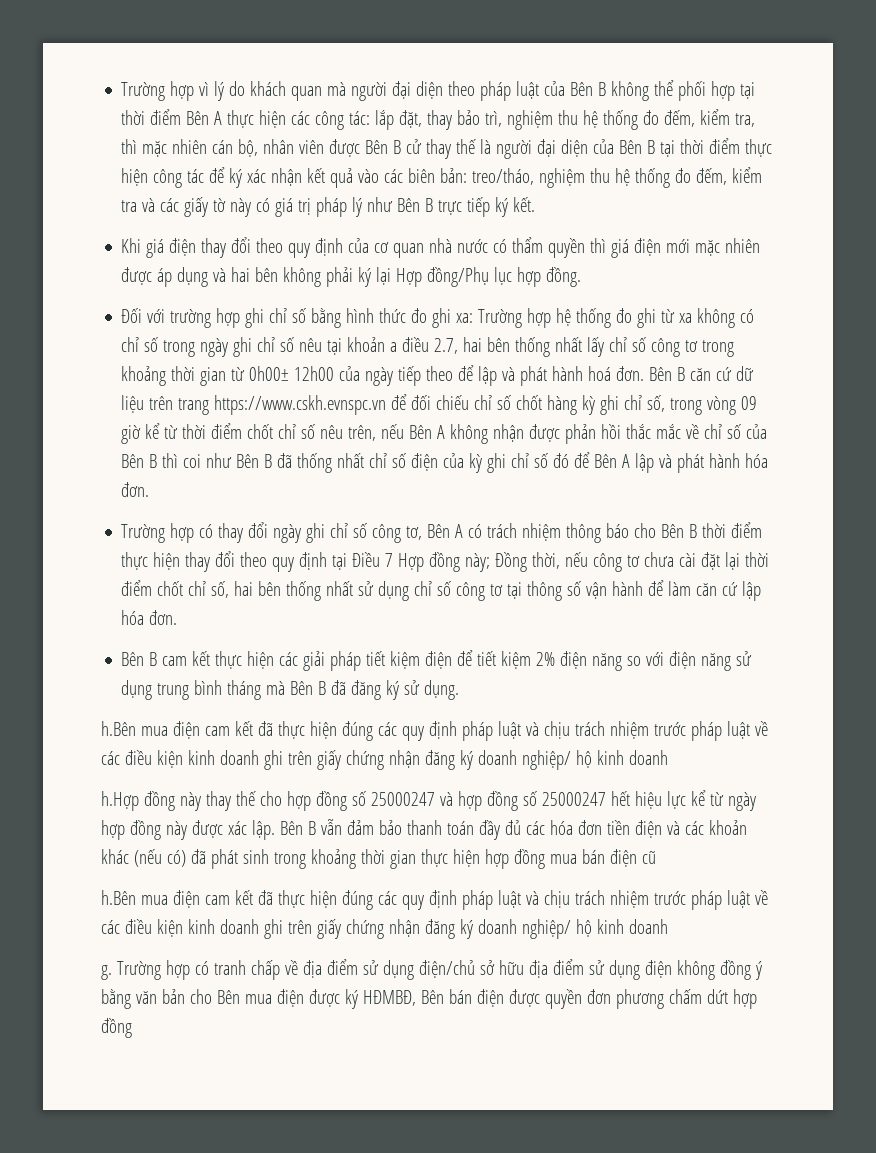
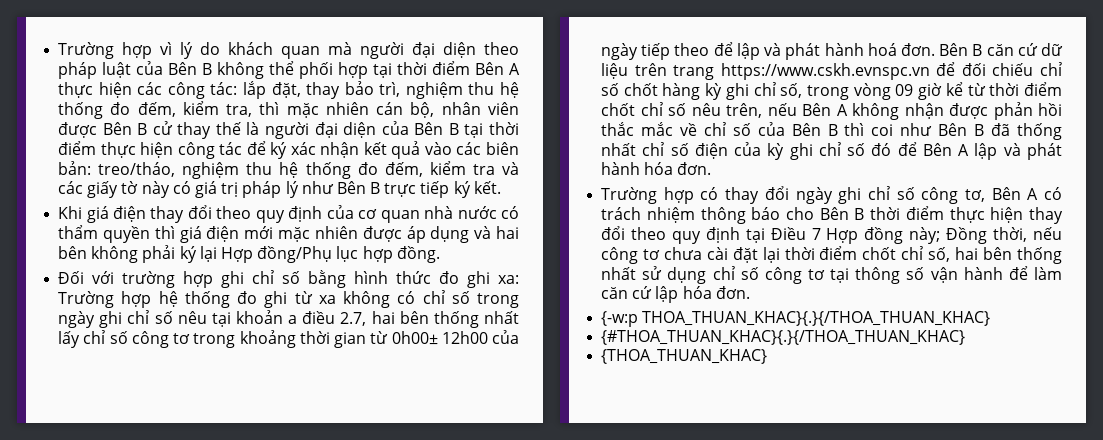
[121,650,753,671] [121,680,460,700] [101,721,768,741] [101,750,668,770] [101,790,756,811] [101,819,747,840] [101,849,656,869] [101,890,768,910] [101,919,668,939] [101,959,762,980] [101,989,757,1009] [101,1018,132,1038] Bên B cam kết thực hiện các giải pháp tiết kiệm điện để tiết kiệm 2% điện năng so với điện năng sử dụng trung bình tháng mà Bên B đã đăng ký sử dụng. // h.Bên mua điện cam kết đã thực hiện đúng các quy định pháp luật và chịu trách nhiệm trước pháp luật về các điều kiện kinh doanh ghi trên giấy chứng nhận đăng ký doanh nghiệp/ hộ kinh doanh // h.Hợp đồng này thay thế cho hợp đồng số 25000247 và hợp đồng số 25000247 hết hiệu lực kể từ ngày hợp đồng này được xác lập. Bên B vẫn đảm bảo thanh toán đầy đủ các hóa đơn tiền điện và các khoản khác (nếu có) đã phát sinh trong khoảng thời gian thực hiện hợp đồng mua bán điện cũ // h.Bên mua điện cam kết đã thực hiện đúng các quy định pháp luật và chịu trách nhiệm trước pháp luật về các điều kiện kinh doanh ghi trên giấy chứng nhận đăng ký doanh nghiệp/ hộ kinh doanh // g. Trường hợp có tranh chấp về địa điểm sử dụng điện/chủ sở hữu địa điểm sử dụng điện không đồng ý bằng văn bản cho Bên mua điện được ký HĐMBĐ, Bên bán điện được quyền đơn phương chấm dứt hợp đồng -> [601,311,991,327] [601,330,966,345] [601,349,768,364] {-w:p THOA_THUAN_KHAC}{.}{/THOA_THUAN_KHAC} // {#THOA_THUAN_KHAC}{.}{/THOA_THUAN_KHAC} // {THOA_THUAN_KHAC}

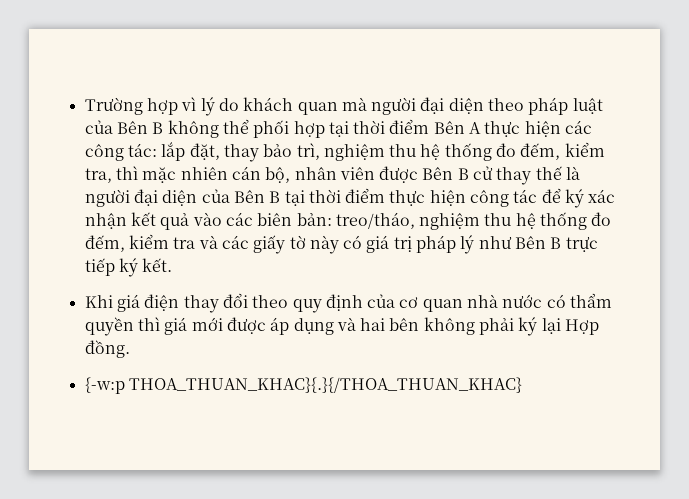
[206,226,358,242] điện mới mặc nhiên -> [191,317,223,331] mới
[257,246,440,263] [58,270,519,288] [58,290,519,308] [58,310,519,328] [58,330,519,348] [601,42,1063,60] [601,62,1062,80] [601,82,1062,100] [601,102,1062,120] [601,122,1062,140] [601,142,1062,160] [601,162,712,175] [601,186,1062,204] [601,206,1063,224] [601,226,1062,244] [601,246,1062,264] [601,266,1062,284] [601,286,750,303] đồng/Phụ lục hợp đồng. // Đối với trường hợp ghi chỉ số bằng hình thức đo ghi xa: Trường hợp hệ thống đo ghi từ xa không có chỉ số trong ngày ghi chỉ số nêu tại khoản a điều 2.7, hai bên thống nhất lấy chỉ số công tơ trong khoảng thời gian từ 0h00± 12h00 của ngày tiếp theo để lập và phát hành hoá đơn. Bên B căn cứ dữ liệu trên trang https://www.cskh.evnspc.vn để đối chiếu chỉ số chốt hàng kỳ ghi chỉ số, trong vòng 09 giờ kể từ thời điểm chốt chỉ số nêu trên, nếu Bên A không nhận được phản hồi thắc mắc về chỉ số của Bên B thì coi như Bên B đã thống nhất chỉ số điện của kỳ ghi chỉ số đó để Bên A lập và phát hành hóa đơn. // Trường hợp có thay đổi ngày ghi chỉ số công tơ, Bên A có trách nhiệm thông báo cho Bên B thời điểm thực hiện thay đổi theo quy định tại Điều 7 Hợp đồng này; Đồng thời, nếu công tơ chưa cài đặt lại thời điểm chốt chỉ số, hai bên thống nhất sử dụng chỉ số công tơ tại thông số vận hành để làm căn cứ lập hóa đơn. -> [84,340,130,358] đồng.
[601,330,966,345] [601,349,768,364] // {#THOA_THUAN_KHAC}{.}{/THOA_THUAN_KHAC} // {THOA_THUAN_KHAC} -> (522, 385) none

